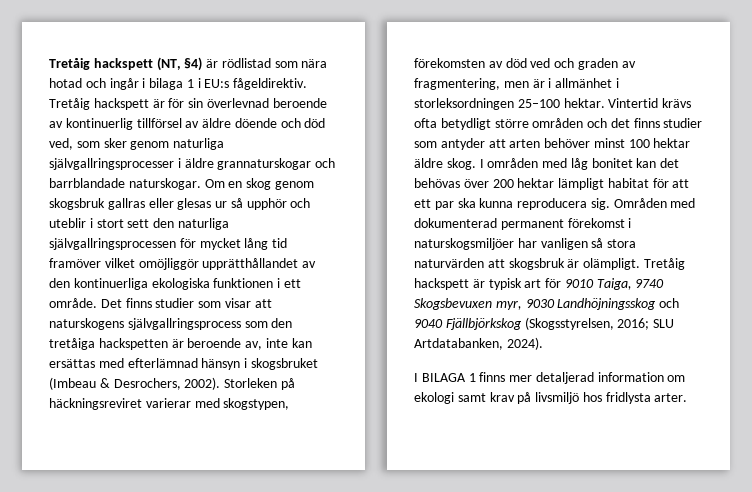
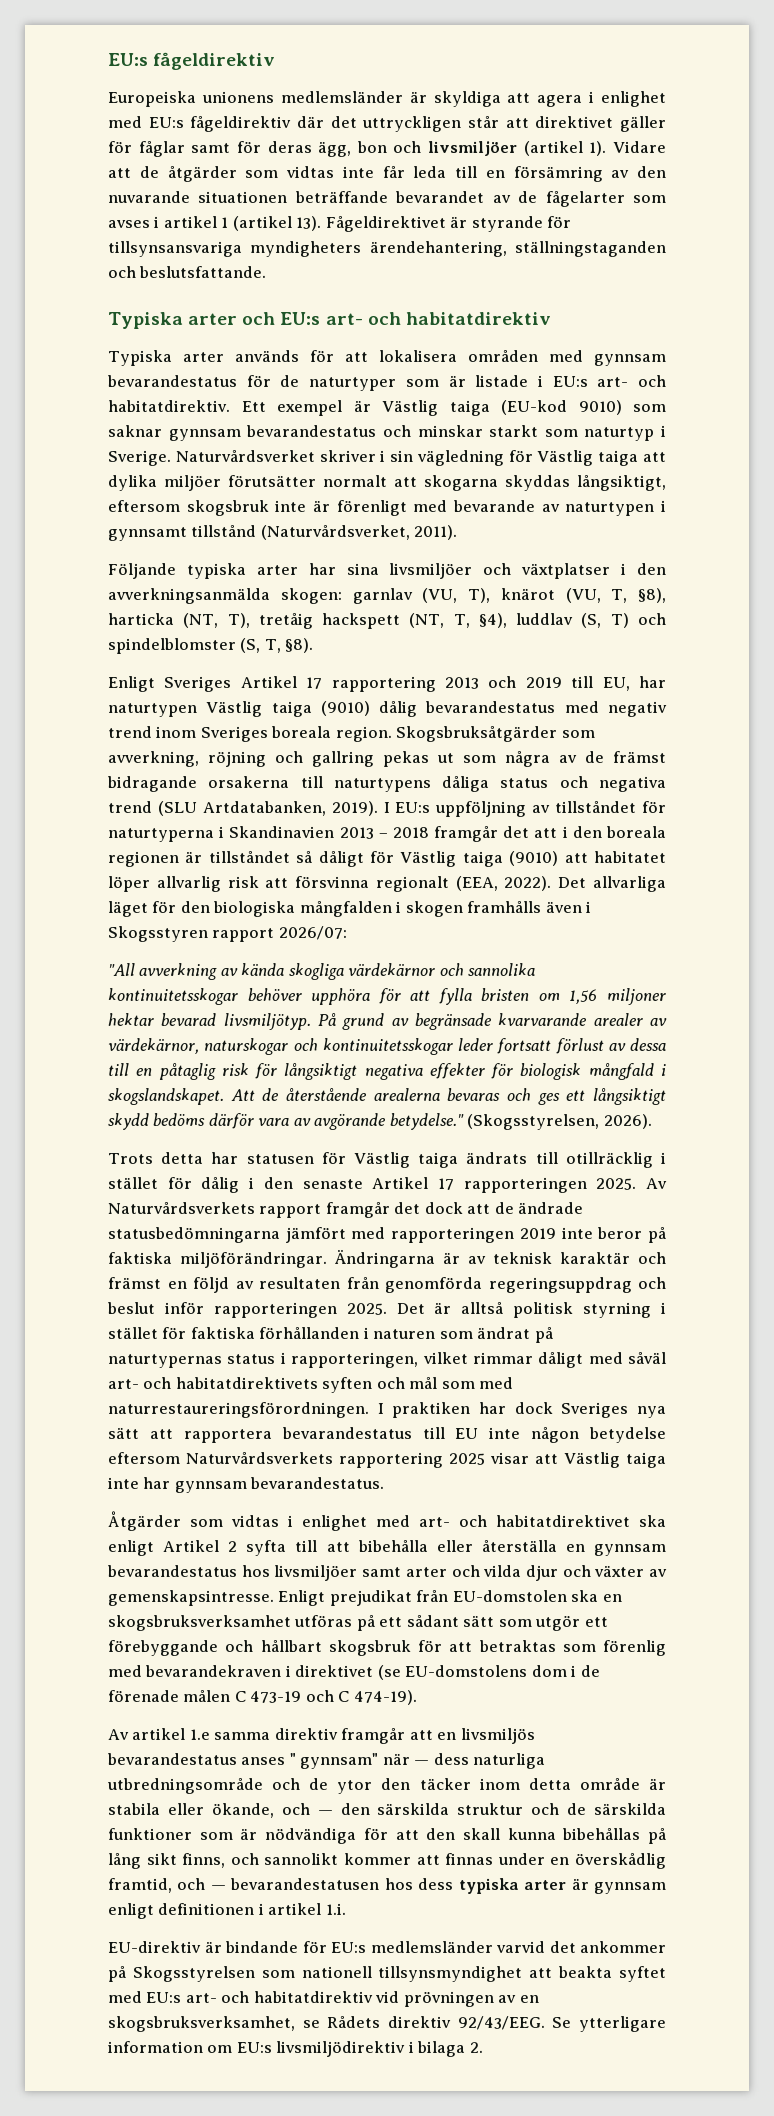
[49,57,328,71] [49,78,308,90] [49,98,327,110] [49,118,326,130] [49,138,225,150] [49,158,336,170] [49,178,314,190] [49,198,311,210] [49,218,229,230] [49,238,288,250] [49,258,317,270] [49,278,301,290] [49,298,272,308] [49,318,293,330] [49,338,312,350] [49,358,318,370] [49,377,295,390] [49,398,290,410] [414,58,636,70] [414,78,619,90] [414,98,692,110] [414,118,703,130] [414,138,691,150] [414,158,680,170] [414,178,690,190] [414,198,696,210] [414,218,632,230] [414,238,637,250] [414,258,685,270] [414,278,665,290] [414,298,680,310] [414,317,675,330] [414,337,543,350] [414,372,686,384] [414,392,688,404] Tretåig hackspett (NT, §4) är rödlistad som nära hotad och ingår i bilaga 1 i EU:s fågeldirektiv. Tretåig hackspett är för sin överlevnad beroende av kontinuerlig tillförsel av äldre döende och död ved, som sker genom naturliga självgallringsprocesser i äldre grannaturskogar och barrblandade naturskogar. Om en skog genom skogsbruk gallras eller glesas ur så upphör och uteblir i stort sett den naturliga självgallringsprocessen för mycket lång tid framöver vilket omöjliggör upprätthållandet av den kontinuerliga ekologiska funktionen i ett område. Det finns studier som visar att naturskogens självgallringsprocess som den tretåiga hackspetten är beroende av, inte kan ersättas med efterlämnad hänsyn i skogsbruket (Imbeau & Desrochers, 2002). Storleken på häckningsreviret varierar med skogstypen, förekomsten av död ved och graden av fragmentering, men är i allmänhet i storleksordningen 25–100 hektar. Vintertid krävs ofta betydligt större områden och det finns studier som antyder att arten behöver minst 100 hektar äldre skog. I områden med låg bonitet kan det behövas över 200 hektar lämpligt habitat för att ett par ska kunna reproducera sig. Områden med dokumenterad permanent förekomst i naturskogsmiljöer har vanligen så stora naturvärden att skogsbruk är olämpligt. Tretåig hackspett är typisk art för 9010 Taiga, 9740 Skogsbevuxen myr, 9030 Landhöjningsskog och 9040 Fjällbjörkskog (Skogsstyrelsen, 2016; SLU Artdatabanken, 2024). // I BILAGA 1 finns mer detaljerad information om ekologi samt krav på livsmiljö hos fridlysta arter. -> [108,52,276,70] [108,91,666,107] [108,116,666,132] [108,141,666,157] [108,166,666,182] [108,191,667,207] [108,216,572,232] [108,241,666,257] [108,266,267,278] [108,312,551,329] [108,350,666,366] [107,375,666,391] [108,400,666,416] [108,425,666,441] [108,450,666,466] [108,475,666,491] [108,500,666,516] [108,525,458,541] [108,563,667,579] [108,588,666,604] [108,613,666,629] [108,638,314,654] [108,676,666,692] [108,701,667,717] [108,726,595,742] [108,751,666,767] [107,776,666,792] [108,801,667,817] [108,826,666,842] [108,851,666,867] [108,876,666,892] [108,901,592,917] [108,926,347,942] [108,963,536,980] [108,988,666,1005] [108,1013,667,1030] [108,1038,666,1055] [108,1063,666,1080] [108,1088,667,1105] [108,1113,652,1130] [108,1152,667,1168] [108,1177,667,1193] [108,1202,584,1218] [108,1227,666,1243] [108,1249,666,1268] [108,1277,666,1293] [107,1302,667,1318] [108,1327,553,1343] [108,1352,666,1368] [108,1377,514,1393] [108,1402,667,1418] [108,1427,666,1443] [108,1452,666,1468] [108,1477,385,1493] [108,1511,666,1531] [108,1540,666,1556] [107,1565,667,1581] [108,1590,622,1606] [108,1615,608,1631] [108,1640,666,1656] [108,1665,600,1680] [108,1690,417,1705] [108,1728,535,1744] [107,1753,546,1769] [107,1778,666,1794] [108,1803,666,1818] [108,1828,666,1844] [108,1853,667,1869] [108,1878,666,1894] [108,1903,346,1919] [108,1941,666,1953] [108,1966,667,1982] [108,1991,539,2007] [108,2016,666,2032] [108,2041,483,2057] EU:s fågeldirektiv // Europeiska unionens medlemsländer är skyldiga att agera i enlighet med EU:s fågeldirektiv där det uttryckligen står att direktivet gäller för fåglar samt för deras ägg, bon och livsmiljöer (artikel 1). Vidare att de åtgärder som vidtas inte får leda till en försämring av den nuvarande situationen beträffande bevarandet av de fågelarter som avses i artikel 1 (artikel 13). Fågeldirektivet är styrande för tillsynsansvariga myndigheters ärendehantering, ställningstaganden och beslutsfattande. // Typiska arter och EU:s art- och habitatdirektiv // Typiska arter används för att lokalisera områden med gynnsam bevarandestatus för de naturtyper som är listade i EU:s art- och habitatdirektiv. Ett exempel är Västlig taiga (EU-kod 9010) som saknar gynnsam bevarandestatus och minskar starkt som naturtyp i Sverige. Naturvårdsverket skriver i sin vägledning för Västlig taiga att dylika miljöer förutsätter normalt att skogarna skyddas långsiktigt, eftersom skogsbruk inte är förenligt med bevarande av naturtypen i gynnsamt tillstånd (Naturvårdsverket, 2011). // Följande typiska arter har sina livsmiljöer och växtplatser i den avverkningsanmälda skogen: garnlav (VU, T), knärot (VU, T, §8), harticka (NT, T), tretåig hackspett (NT, T, §4), luddlav (S, T) och spindelblomster (S, T, §8). // Enligt Sveriges Artikel 17 rapportering 2013 och 2019 till EU, har naturtypen Västlig taiga (9010) dålig bevarandestatus med negativ trend inom Sveriges boreala region. Skogsbruksåtgärder som avverkning, röjning och gallring pekas ut som några av de främst bidragande orsakerna till naturtypens dåliga status och negativa trend (SLU Artdatabanken, 2019). I EU:s uppföljning av tillståndet för naturtyperna i Skandinavien 2013 – 2018 framgår det att i den boreala regionen är tillståndet så dåligt för Västlig taiga (9010) att habitatet löper allvarlig risk att försvinna regionalt (EEA, 2022). Det allvarliga läget för den biologiska mångfalden i skogen framhålls även i Skogsstyren rapport 2026/07: // "All avverkning av kända skogliga värdekärnor och sannolika kontinuitetsskogar behöver upphöra för att fylla bristen om 1,56 miljoner hektar bevarad livsmiljötyp. På grund av begränsade kvarvarande arealer av värdekärnor, naturskogar och kontinuitetsskogar leder fortsatt förlust av dessa till en påtaglig risk för långsiktigt negativa effekter för biologisk mångfald i skogslandskapet. Att de återstående arealerna bevaras och ges ett långsiktigt skydd bedöms därför vara av avgörande betydelse." (Skogsstyrelsen, 2026). // Trots detta har statusen för Västlig taiga ändrats till otillräcklig i stället för dålig i den senaste Artikel 17 rapporteringen 2025. Av Naturvårdsverkets rapport framgår det dock att de ändrade statusbedömningarna jämfört med rapporteringen 2019 inte beror på faktiska miljöförändringar. Ändringarna är av teknisk karaktär och främst en följd av resultaten från genomförda regeringsuppdrag och beslut inför rapporteringen 2025. Det är alltså politisk styrning i stället för faktiska förhållanden i naturen som ändrat på naturtypernas status i rapporteringen, vilket rimmar dåligt med såväl art- och habitatdirektivets syften och mål som med naturrestaureringsförordningen. I praktiken har dock Sveriges nya sätt att rapportera bevarandestatus till EU inte någon betydelse eftersom Naturvårdsverkets rapportering 2025 visar att Västlig taiga inte har gynnsam bevarandestatus. // Åtgärder som vidtas i enlighet med art- och habitatdirektivet ska enligt Artikel 2 syfta till att bibehålla eller återställa en gynnsam bevarandestatus hos livsmiljöer samt arter och vilda djur och växter av gemenskapsintresse. Enligt prejudikat från EU-domstolen ska en skogsbruksverksamhet utföras på ett sådant sätt som utgör ett förebyggande och hållbart skogsbruk för att betraktas som förenlig med bevarandekraven i direktivet (se EU-domstolens dom i de förenade målen C 473-19 och C 474-19). // Av artikel 1.e samma direktiv framgår att en livsmiljös bevarandestatus anses " gynnsam" när — dess naturliga utbredningsområde och de ytor den täcker inom detta område är stabila eller ökande, och — den särskilda struktur och de särskilda funktioner som är nödvändiga för att den skall kunna bibehållas på lång sikt finns, och sannolikt kommer att finnas under en överskådlig framtid, och — bevarandestatusen hos dess typiska arter är gynnsam enligt definitionen i artikel 1.i. // EU-direktiv är bindande för EU:s medlemsländer varvid det ankommer på Skogsstyrelsen som nationell tillsynsmyndighet att beakta syftet med EU:s art- och habitatdirektiv vid prövningen av en skogsbruksverksamhet, se Rådets direktiv 92/43/EEG. Se ytterligare information om EU:s livsmiljödirektiv i bilaga 2.

